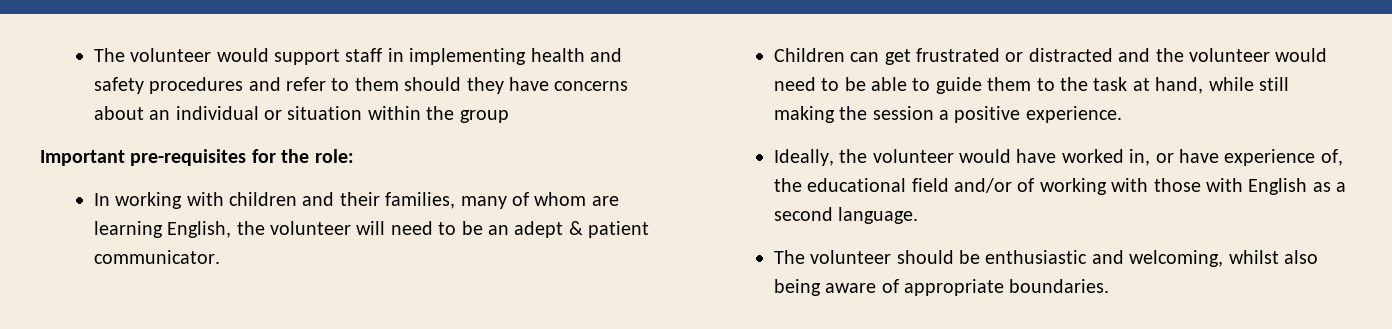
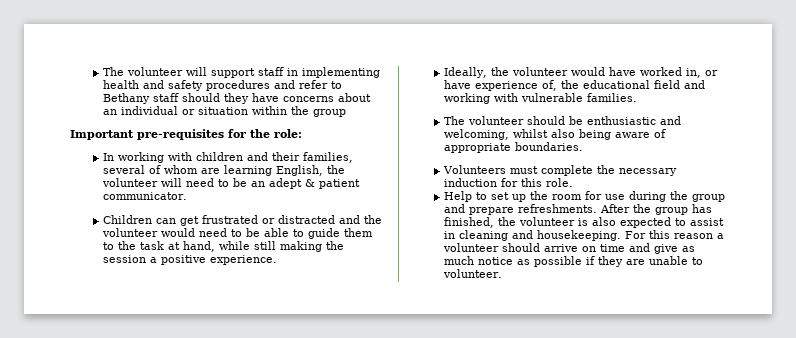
[93,48,269,62] The volunteer would -> [102,67,207,76] The volunteer will
[354,77,399,91] them -> [102,93,179,104] Bethany staff
[460,196,507,209] many -> [102,165,145,174] several
[953,178,1347,195] [773,207,919,224] and/or of working with those with English as a second language. -> [683,80,705,89] [443,93,637,104] and working with vulnerable families.
(1110, 286) none -> [442,165,677,176] [443,178,573,187] [443,191,725,202] [443,204,712,215] [443,217,724,228] [443,230,724,241] [442,243,695,254] [443,256,703,267] [442,269,502,278] // Volunteers must complete the necessary induction for this role. // Help to set up the room for use during the group and prepare refreshments. After the group has finished, the volunteer is also expected to assist in cleaning and housekeeping. For this reason a volunteer should arrive on time and give as much notice as possible if they are unable to volunteer.

